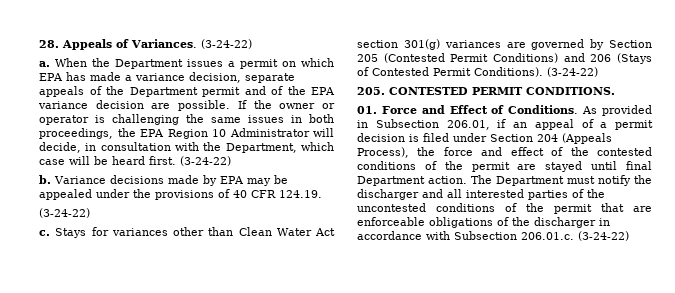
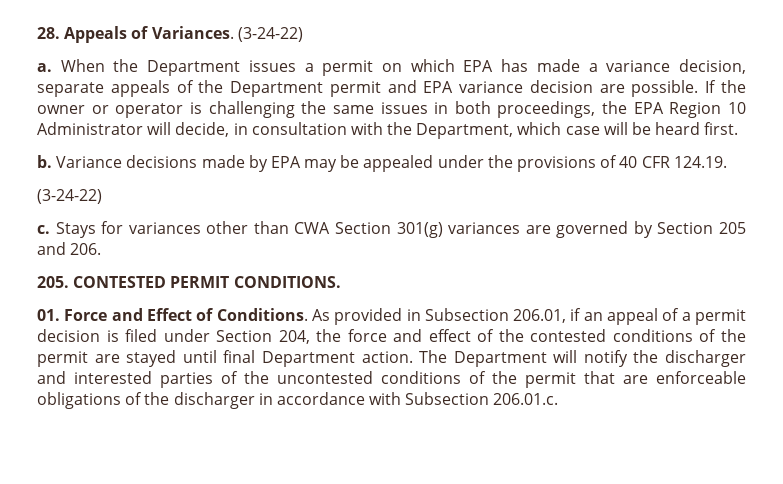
[271,86,306,95] of the -> (417, 86) none
[180,156,231,166] (3-24-22) -> (739, 128) none
[238,227,335,236] [357,40,398,48] Clean Water Act section -> [294,222,391,234] CWA Section
[383,53,652,64] [357,67,598,77] (Contested Permit Conditions) and 206 (Stays of Contested Permit Conditions). (3-24-22) -> [37,242,102,255] and 206.
[537,133,612,144] [357,147,409,158] 204 (Appeals Process), -> [278,330,310,344] 204,
[567,176,595,184] must -> [553,350,578,363] will
[447,189,462,198] all -> (66, 377) none
[578,231,629,241] (3-24-22) -> (559, 399) none

